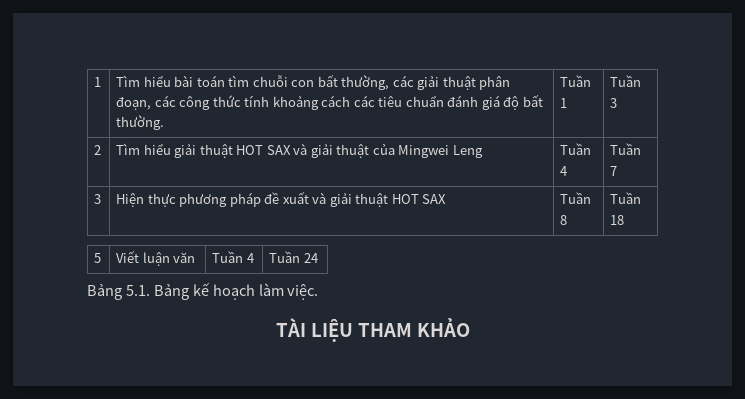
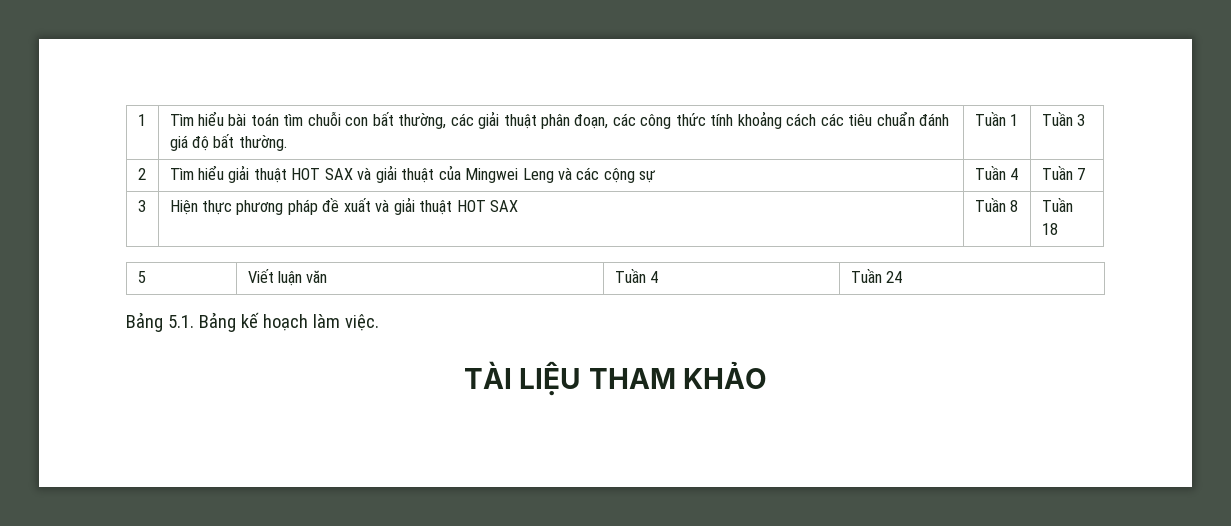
(483, 151) none -> [557,167,657,183] và các cộng sự

